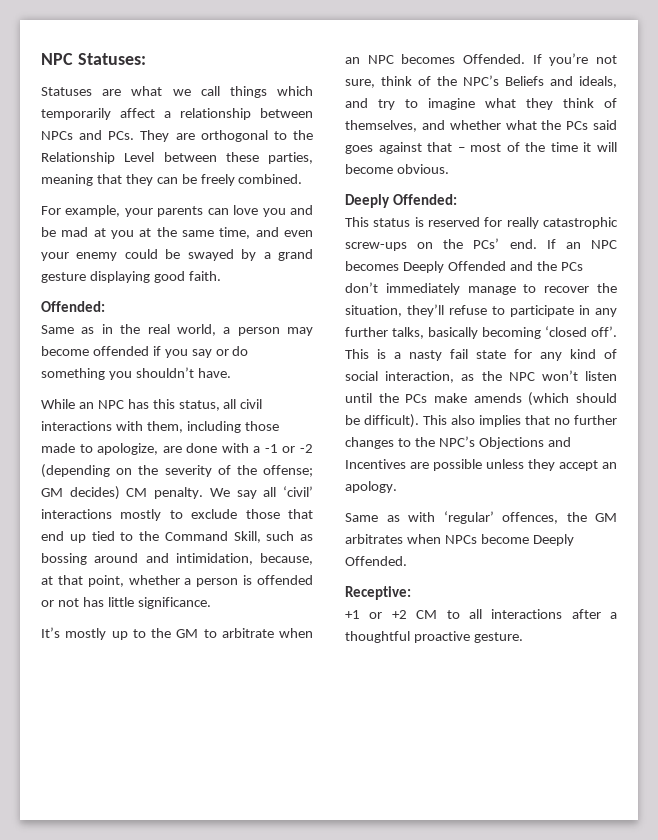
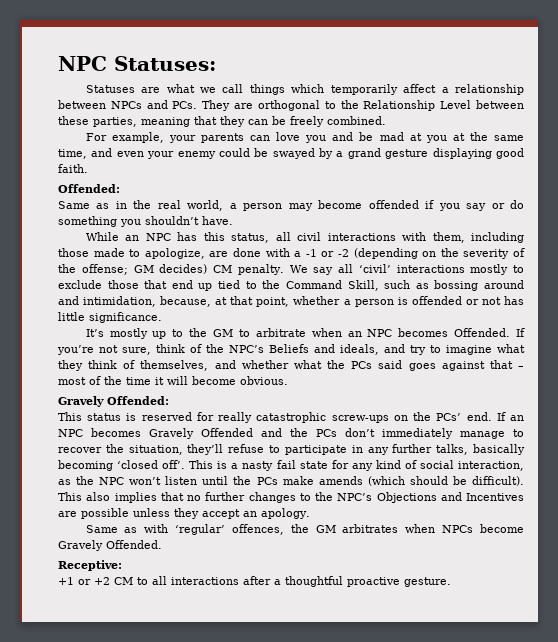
[345,194,390,208] Deeply -> [58,396,104,407] Gravely
[402,261,444,273] Deeply -> [149,428,194,439] Gravely
[532,534,574,546] Deeply -> [58,540,103,551] Gravely

